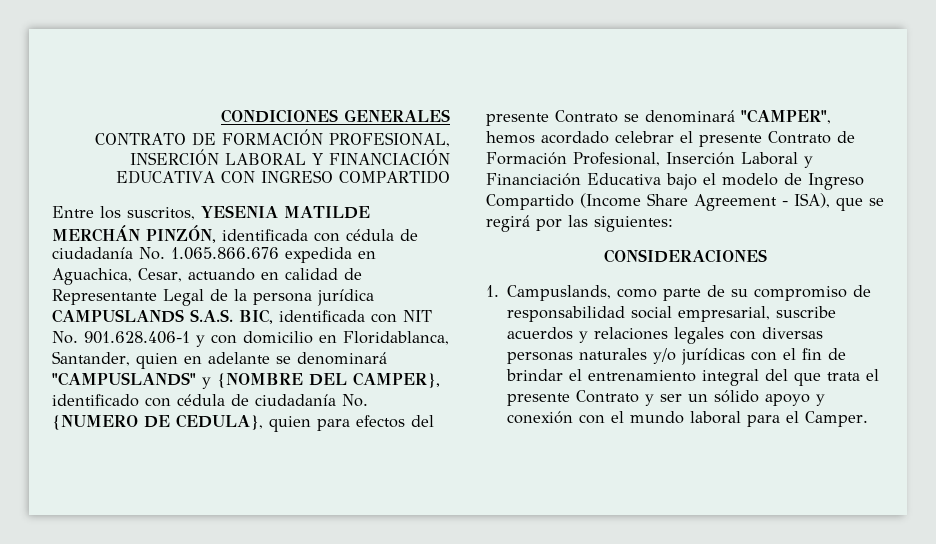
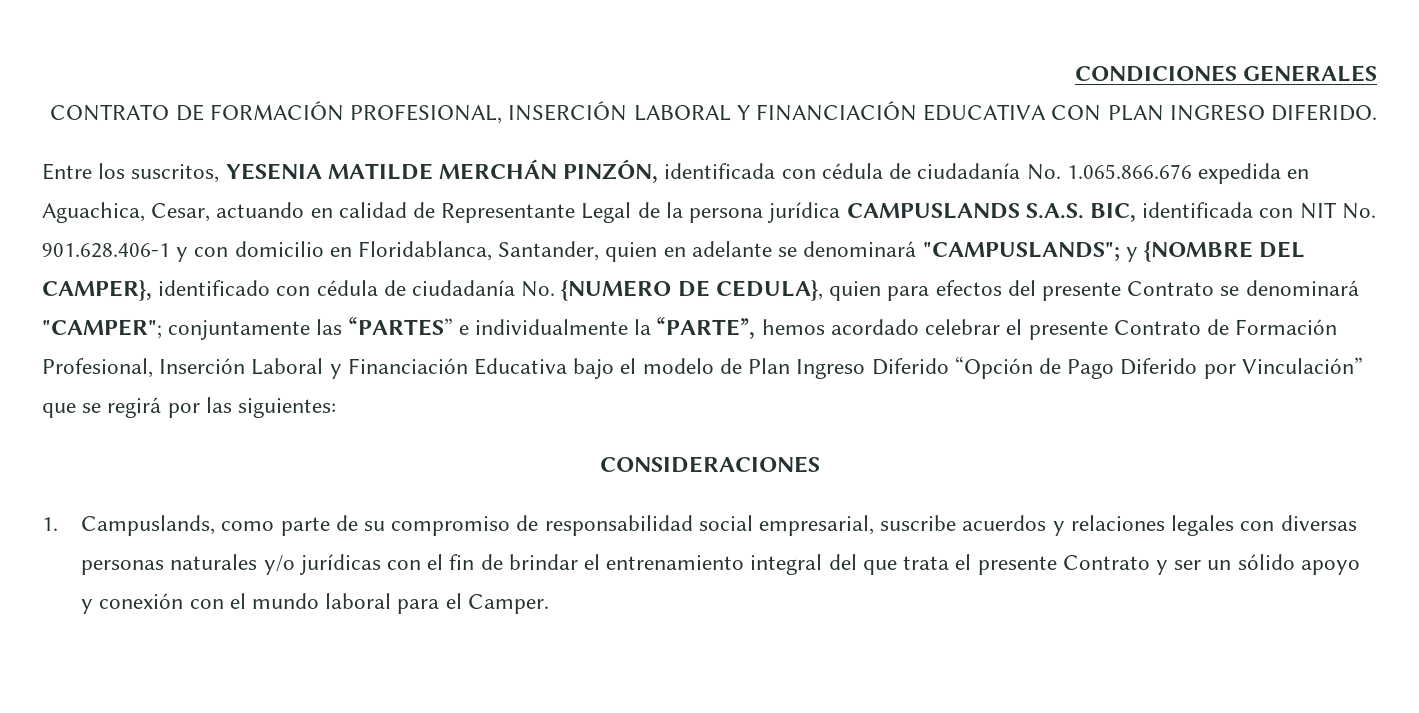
[261,170,451,184] INGRESO COMPARTIDO -> [1107,104,1378,121] PLAN INGRESO DIFERIDO.
[52,372,196,386] "CAMPUSLANDS" -> [922,242,1120,261] "CAMPUSLANDS";
[741,109,831,124] "CAMPER", -> [42,317,756,340] "CAMPER"; conjuntamente las “PARTES” e individualmente la “PARTE”,
[808,173,864,190] [486,193,830,211] Ingreso Compartido (Income Share Agreement - ISA), -> [748,356,1363,379] Plan Ingreso Diferido “Opción de Pago Diferido por Vinculación”

